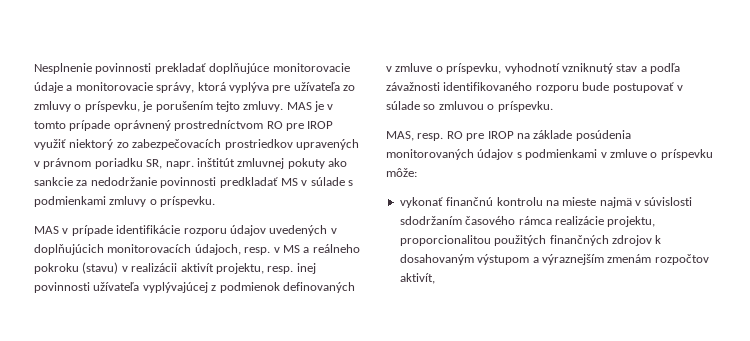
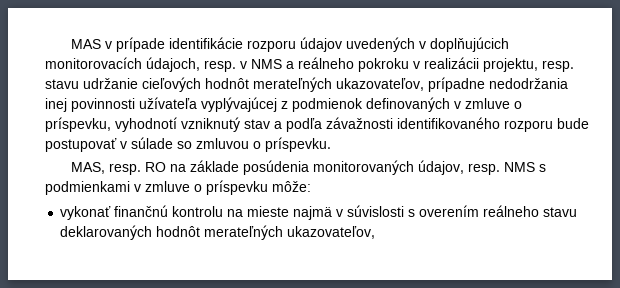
[34,63,350,74] [34,82,355,93] [34,101,334,112] [34,120,334,131] [34,139,359,150] [34,158,347,169] [34,177,353,188] [34,196,216,207] Nesplnenie povinnosti prekladať doplňujúce monitorovacie údaje a monitorovacie správy, ktorá vyplýva pre užívateľa zo zmluvy o príspevku, je porušením tejto zmluvy. MAS je v tomto prípade oprávnený prostredníctvom RO pre IROP využiť niektorý zo zabezpečovacích prostriedkov upravených v právnom poriadku SR, napr. inštitút zmluvnej pokuty ako sankcie za nedodržanie povinnosti predkladať MS v súlade s podmienkami zmluvy o príspevku. // -> (71, 44) none
[282,245,300,253] MS -> [251,59,282,69] NMS
[82,262,119,274] (stavu) -> (409, 65) none
[180,263,214,272] aktivít -> (479, 63) none
(294, 270) none -> [45,77,568,92] stavu udržanie cieľových hodnôt merateľných ukazovateľov, prípadne nedodržania
[466,131,514,141] pre IROP -> (167, 167) none
[477,149,514,160] údajov -> [418,160,536,175] údajov, resp. NMS
[399,216,656,227] [399,235,662,246] [399,254,709,265] [399,273,435,284] sdodržaním časového rámca realizácie projektu, proporcionalitou použitých finančných zdrojov k dosahovaným výstupom a výraznejším zmenám rozpočtov aktivít, -> [408,205,578,217] [60,225,376,240] s overením reálneho stavu deklarovaných hodnôt merateľných ukazovateľov,

